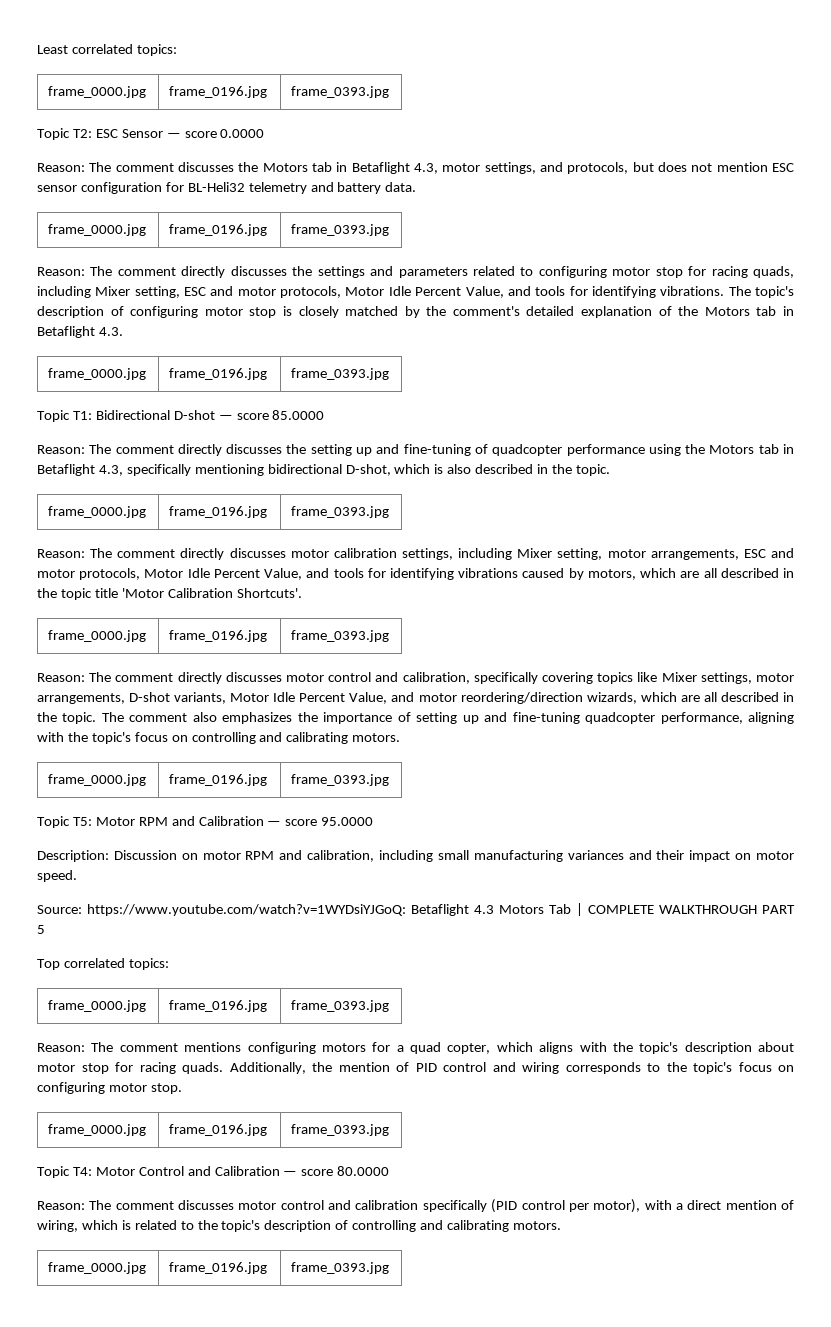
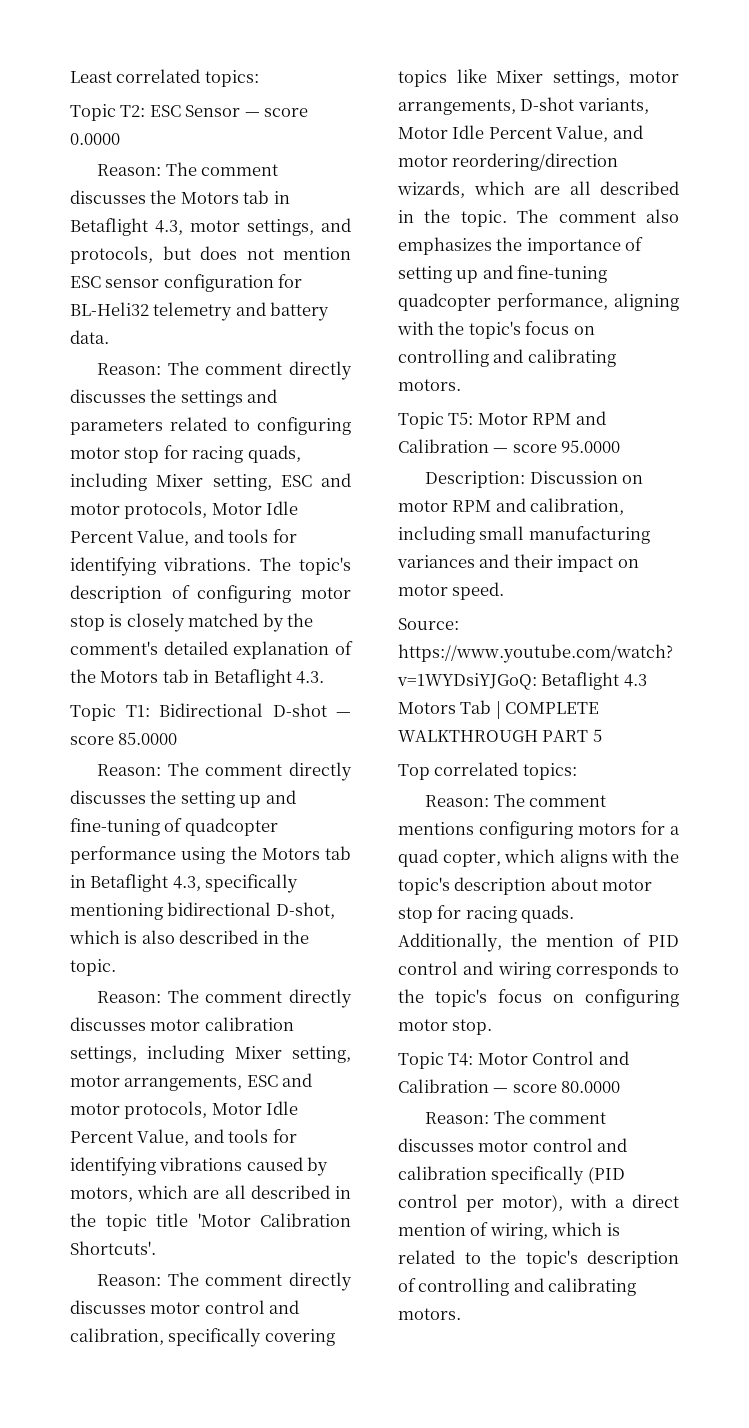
[48,86,147,98] [169,86,268,98] [291,86,390,98] // frame_0000.jpg | frame_0196.jpg | frame_0393.jpg -> (259, 78) none
[48,224,147,236] [169,224,268,236] [291,224,390,236] // frame_0000.jpg | frame_0196.jpg | frame_0393.jpg -> (109, 337) none
[48,368,147,380] [169,368,268,380] [291,368,390,380] // frame_0000.jpg | frame_0196.jpg | frame_0393.jpg -> (325, 677) none
[48,506,147,518] [169,506,268,518] [291,506,390,518] // frame_0000.jpg | frame_0196.jpg | frame_0393.jpg -> (116, 967) none
[48,630,147,642] [169,630,268,642] [291,630,390,642] // frame_0000.jpg | frame_0196.jpg | frame_0393.jpg -> (156, 1248) none
[48,774,147,786] [169,774,268,786] [291,774,390,786] // frame_0000.jpg | frame_0196.jpg | frame_0393.jpg -> (461, 385) none
[48,1000,147,1012] [169,1000,268,1012] [291,1000,390,1012] // frame_0000.jpg | frame_0196.jpg | frame_0393.jpg -> (577, 771) none
[48,1124,147,1136] [169,1124,268,1136] [291,1124,390,1136] // frame_0000.jpg | frame_0196.jpg | frame_0393.jpg -> (493, 1027) none
[48,1262,147,1274] [169,1262,268,1274] [291,1262,390,1274] // frame_0000.jpg | frame_0196.jpg | frame_0393.jpg -> (461, 1314) none

